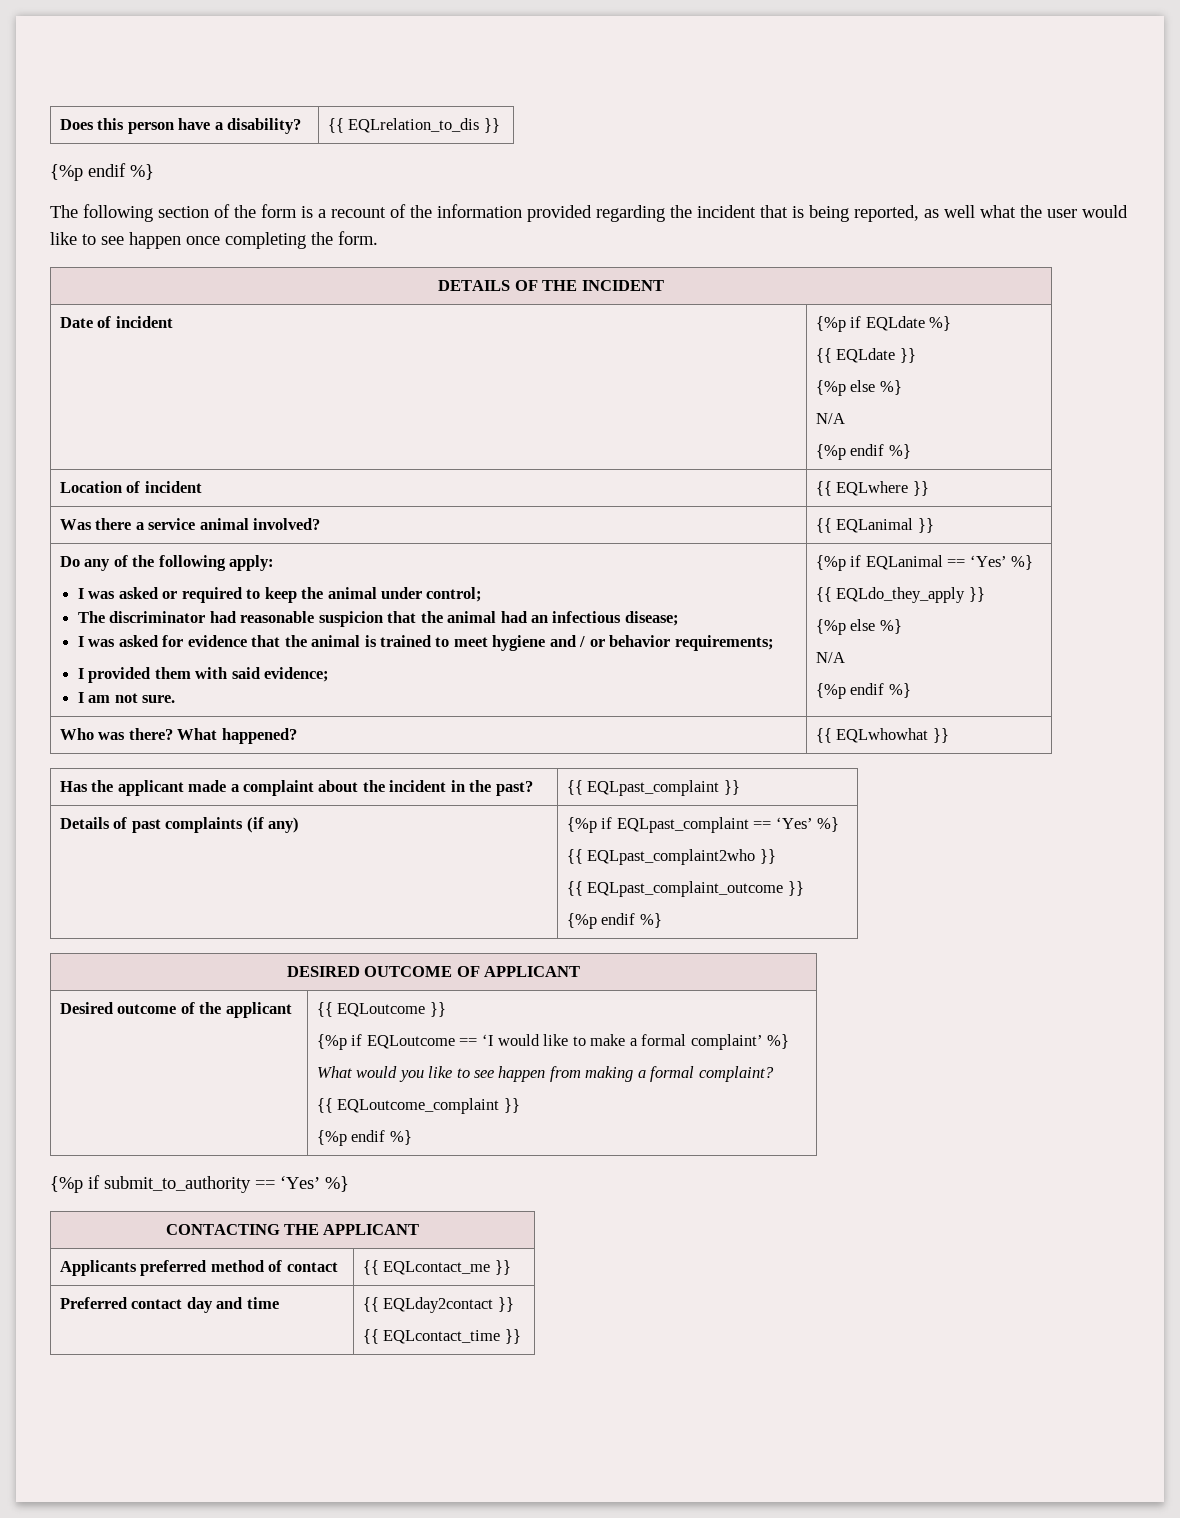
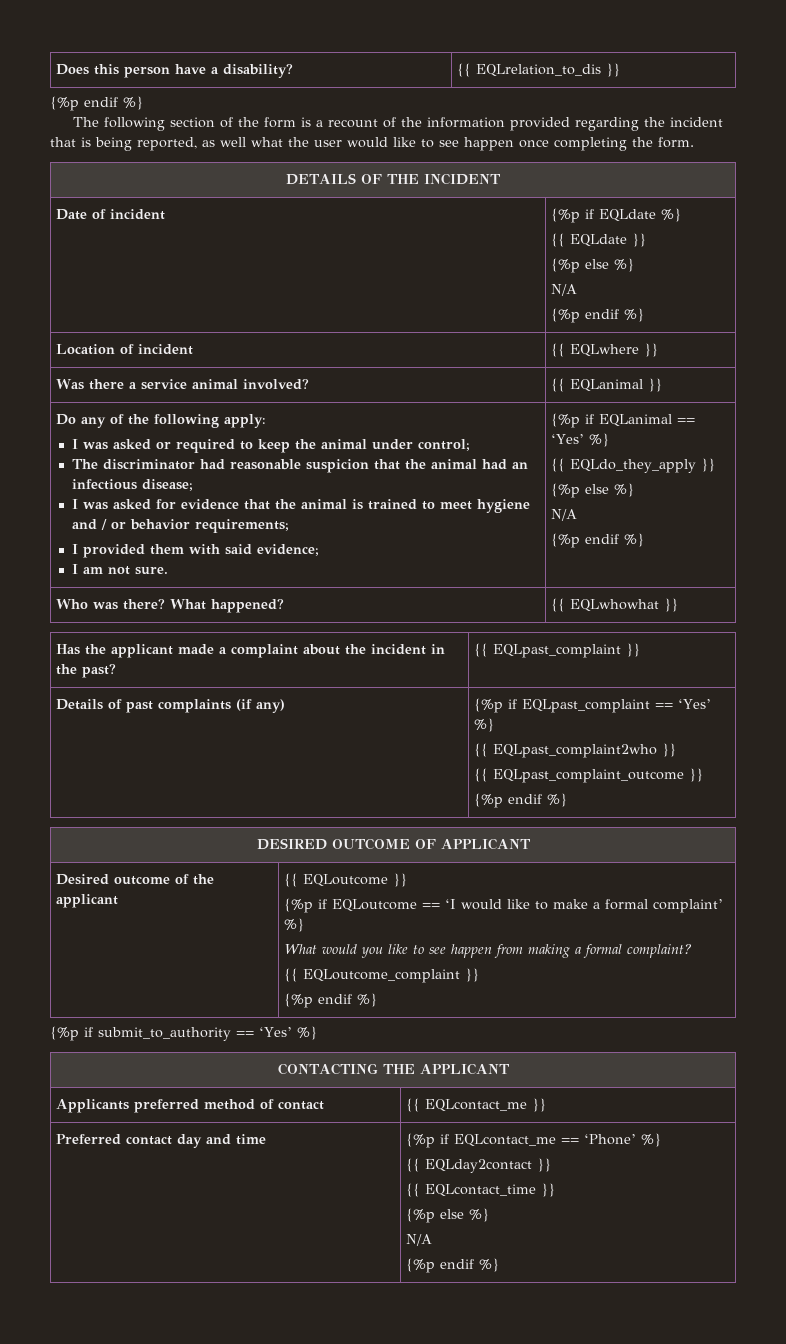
(279, 1303) none -> [406,1133,662,1148] {%p if EQLcontact_me == ‘Phone’ %} //
(521, 1336) none -> [406,1208,490,1223] [406,1234,433,1246] [406,1258,500,1273] // {%p else %} // N/A // {%p endif %}

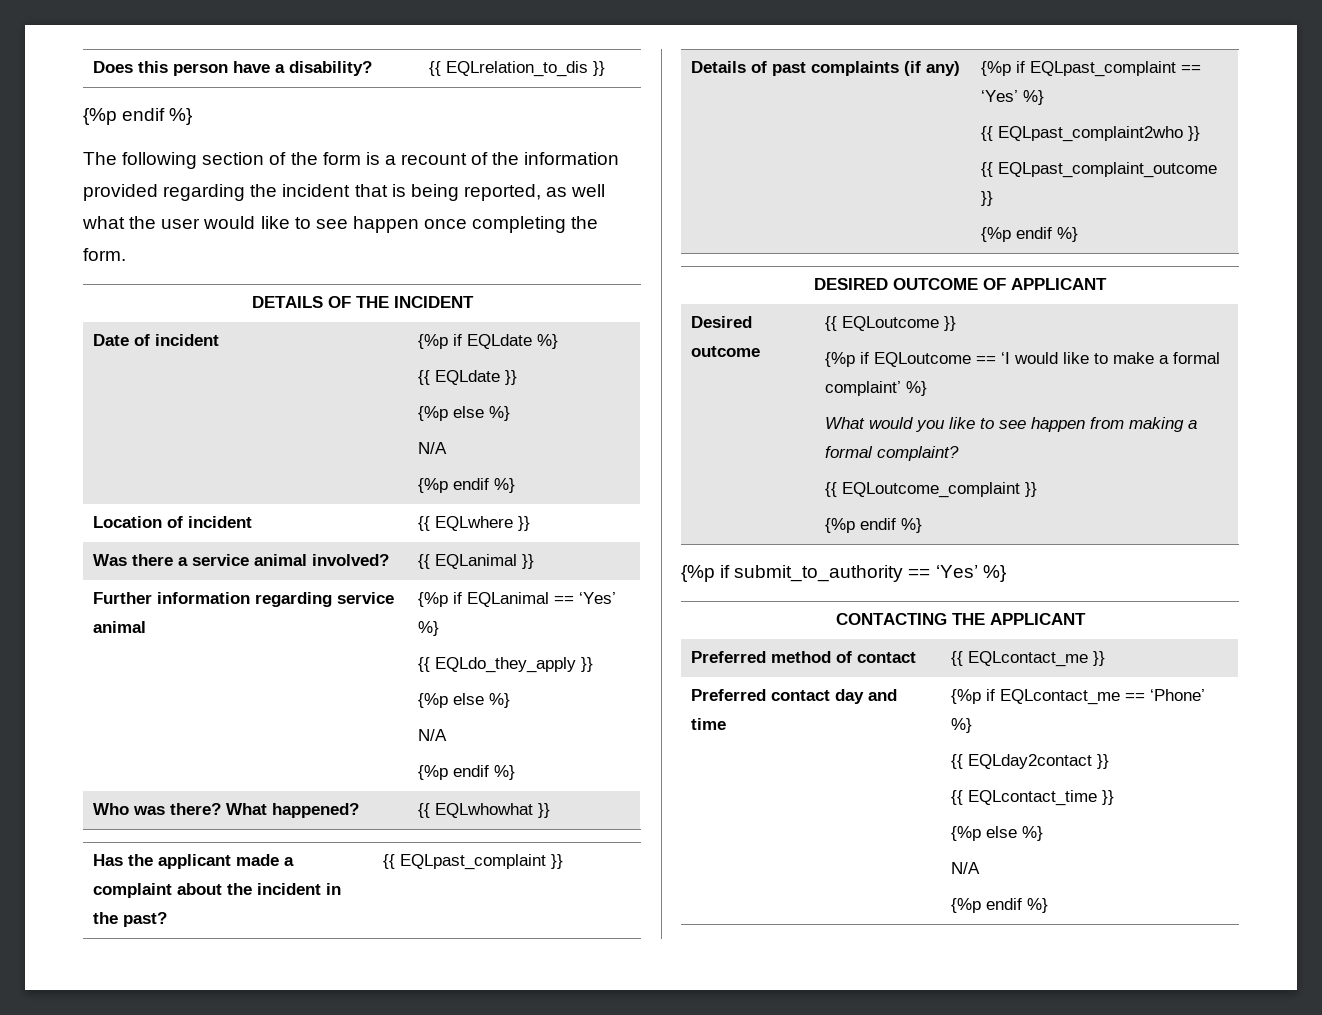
[56,414,267,428] [72,439,471,453] [72,459,529,473] [72,479,194,491] [72,499,531,513] [72,519,290,533] [72,544,320,558] [72,564,169,575] Do any of the following apply: // I was asked or required to keep the animal under control; // The discriminator had reasonable suspicion that the animal had an infectious disease; // I was asked for evidence that the animal is trained to meet hygiene and / or behavior requirements; // I provided them with said evidence; // I am not sure. -> [93,592,395,607] [93,621,147,633] Further information regarding service animal
[175,874,215,885] [56,894,119,908] of the applicant -> (761, 351) none
[56,1099,200,1113] Applicants preferred -> [691,651,767,663] Preferred

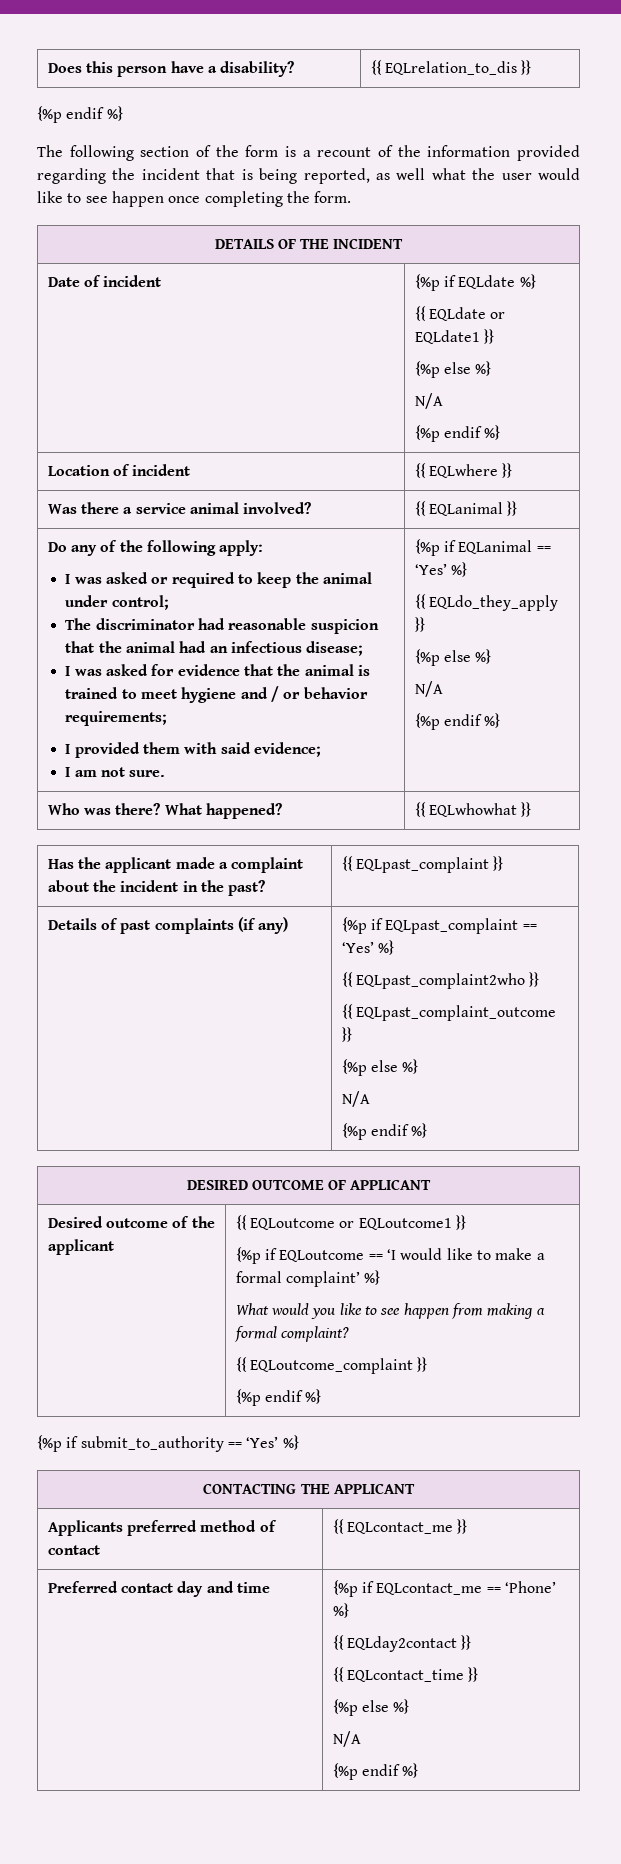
(501, 377) none -> [490,312,506,319] [414,330,480,344] or EQLdate1
[93,592,395,607] [93,621,147,633] Further information regarding service animal -> [47,540,264,556] [65,572,372,588] [65,595,169,610] [65,618,379,634] [65,641,364,656] [65,664,370,676] [65,686,368,703] [65,711,168,726] [65,742,322,758] [65,767,166,777] Do any of the following apply: // I was asked or required to keep the animal under control; // The discriminator had reasonable suspicion that the animal had an infectious disease; // I was asked for evidence that the animal is trained to meet hygiene and / or behavior requirements; // I provided them with said evidence; // I am not sure.
(994, 198) none -> [341,1059,419,1076] [341,1091,370,1107] // {%p else %} // N/A
(761, 351) none -> [172,1216,215,1228] [47,1239,114,1255] of the applicant
(940, 323) none -> [339,1218,452,1230] or EQLoutcome1
[691,651,767,663] Preferred -> [47,1520,198,1536] Applicants preferred

